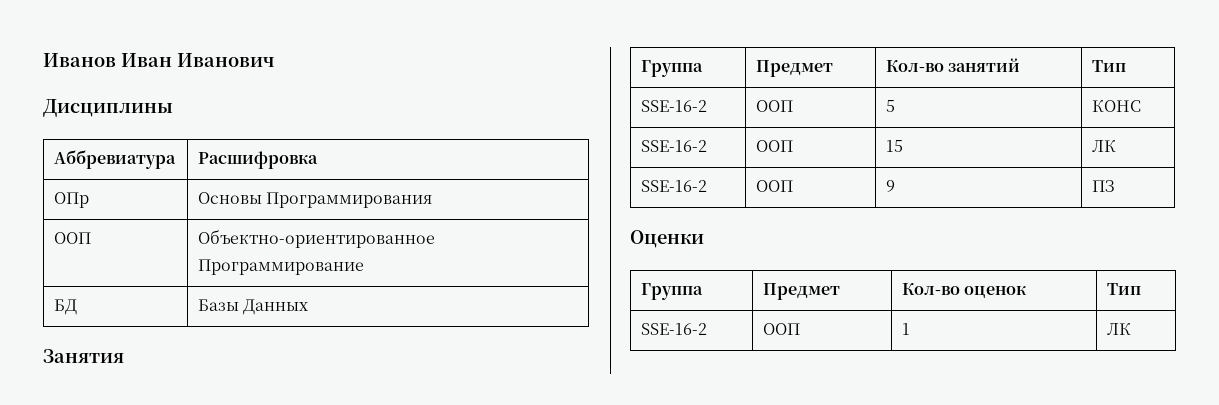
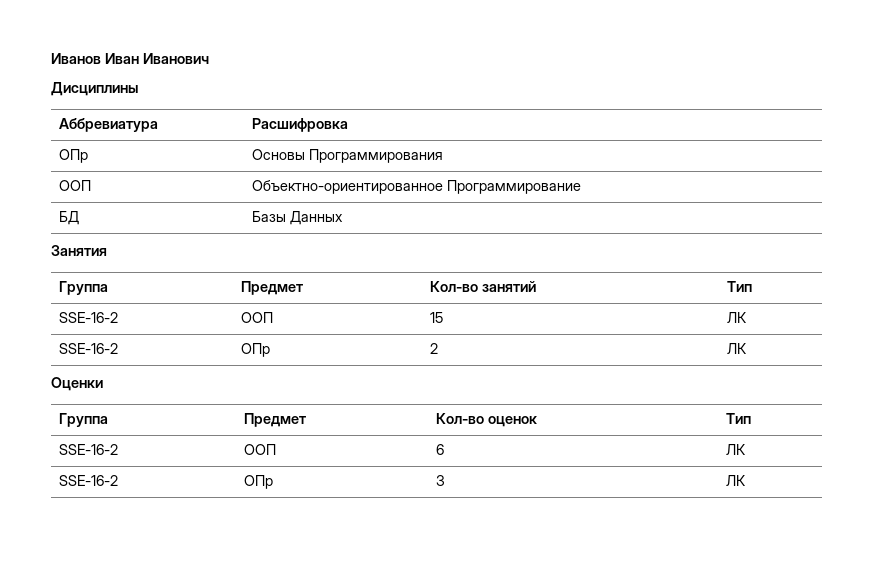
[641,100,708,112] [756,100,794,112] [886,100,896,112] [1092,100,1142,112] // SSE-16-2 | ООП | 5 | КОНС -> (753, 286) none
[756,180,794,192] [886,180,896,192] [1092,180,1116,192] ООП | 9 | ПЗ -> [241,343,271,357] [430,343,439,354] [727,343,748,354] ОПр | 2 | ЛК
[902,323,911,335] [1107,323,1132,335] 1 | ЛК -> [436,444,445,455] [726,444,747,455] [59,475,119,486] [244,475,274,489] [436,475,446,486] [726,475,747,486] 6 | ЛК // SSE-16-2 | ОПр | 3 | ЛК

